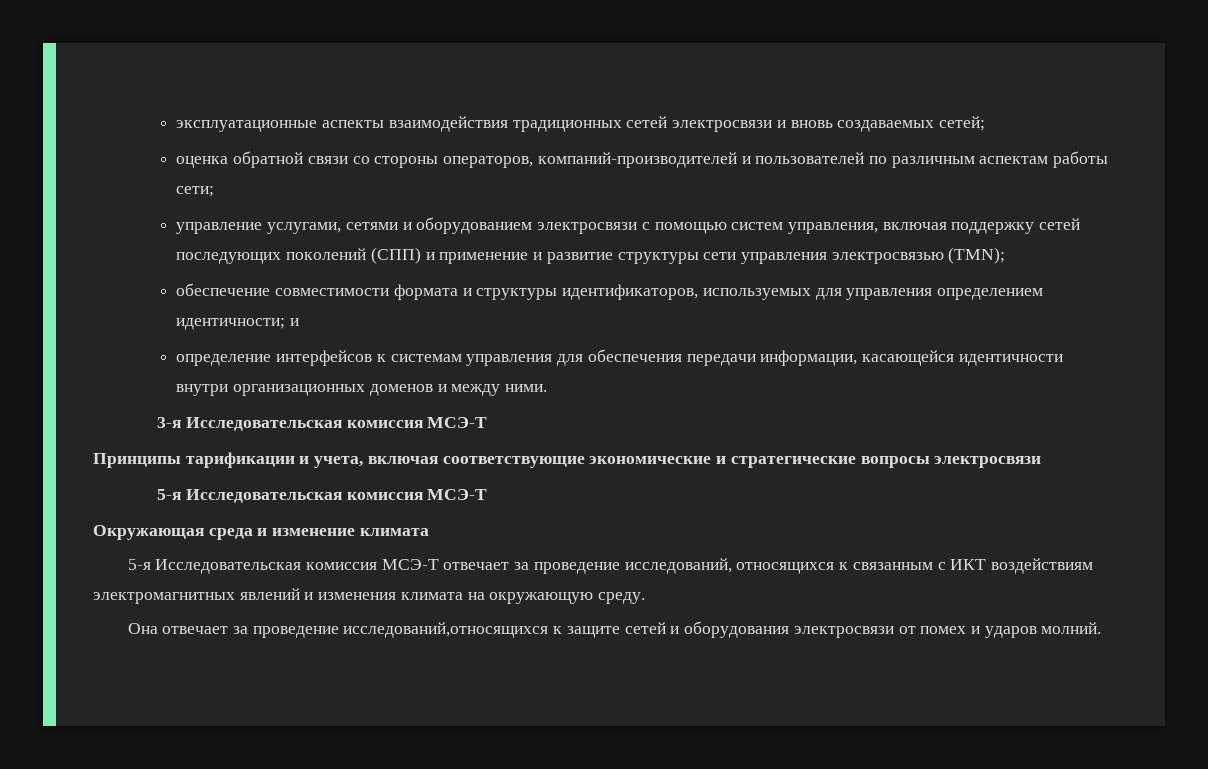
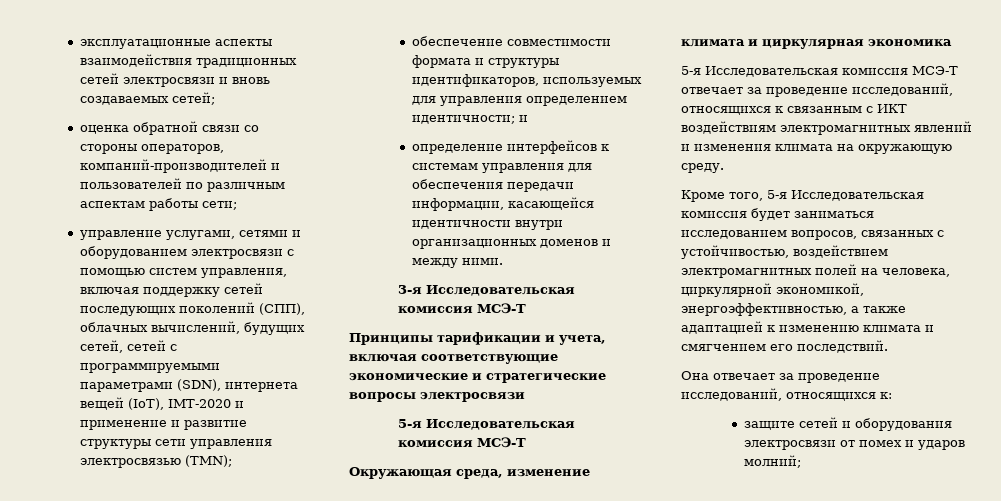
[370,247,421,264] (СПП) -> [258,303,305,315] [79,321,305,335] [79,340,177,353] [79,363,220,373] [79,379,298,392] [79,397,231,410] (СПП), облачных вычислений, будущих сетей, сетей с программируемыми параметрами (SDN), интернета вещей (IoT), IMT-2020
[208,528,268,540] среда и -> [456,469,503,479] среда,
(429, 532) none -> [748,39,952,49] и циркулярная экономика
(646, 598) none -> [681,190,924,202] [681,208,874,221] [681,230,944,240] [681,245,888,259] [681,264,950,278] [681,283,864,297] [681,303,906,316] [681,321,934,334] [681,340,888,353] // Кроме того, 5-я Исследовательская комиссия будет заниматься исследованием вопросов, связанных с устойчивостью, воздействием электромагнитных полей на человека, циркулярной экономикой, энергоэффективностью, а также адаптацией к изменению климата и смягчением его последствий.
[343,622,563,638] исследований,относящихся к -> [681,388,892,401] исследований, относящихся к: //
[1041,622,1102,634] молний. -> [743,455,801,468] молний;

